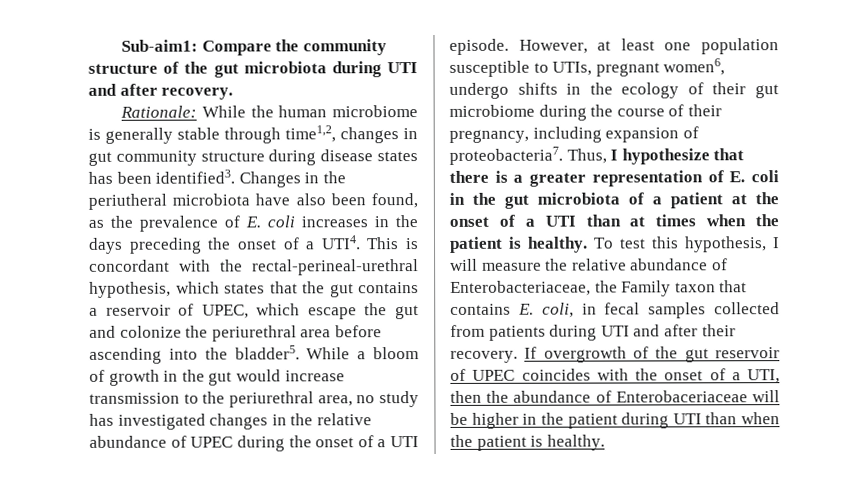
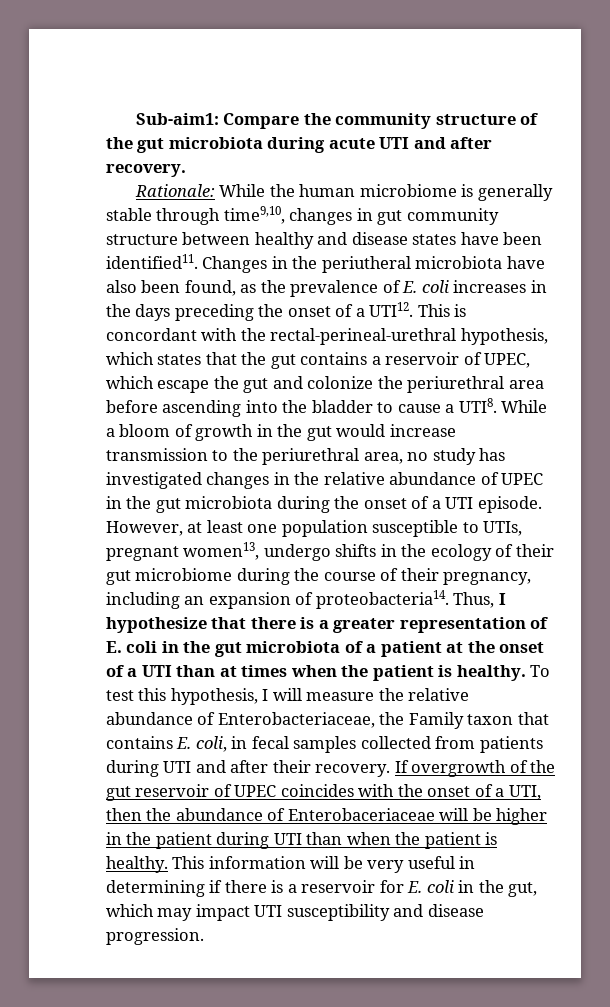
(382, 69) none -> [328,138,375,149] acute
[285,125,336,143] time1,2, -> [223,206,285,224] time9,10,
[268,149,418,166] [88,169,236,184] during disease states has been identified3. -> [182,232,543,249] [106,254,198,269] between healthy and disease states have been identified11.
[320,235,361,250] UTI4. -> [369,302,414,317] UTI12.
[234,345,300,360] bladder5. -> [311,398,497,413] bladder to cause a UTI8.
(234, 442) none -> [106,496,273,513] in the gut microbiota
[663,58,726,76] women6, -> [183,542,260,560] women13,
(602, 134) none -> [184,596,205,605] an
[449,146,563,165] proteobacteria7. -> [315,590,449,609] proteobacteria14.
(605, 442) none -> [172,856,476,873] [106,880,538,897] [106,904,484,921] [106,928,204,945] This information will be very useful in determining if there is a reservoir for E. coli in the gut, which may impact UTI susceptibility and disease progression.

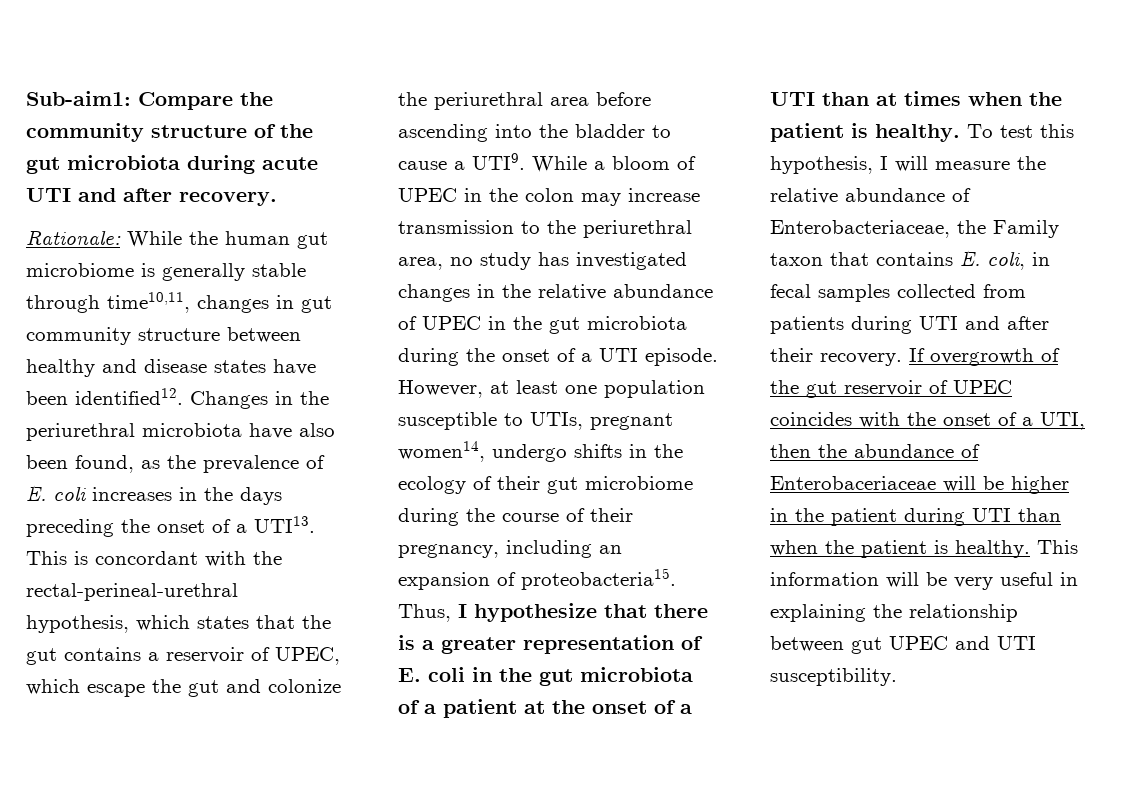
(356, 190) none -> [297,232,328,249] gut
[223,206,285,224] time9,10, -> [107,292,190,313] time10,11,
[106,254,198,269] identified11. -> [75,388,183,405] identified12.
[321,256,411,273] periutheral -> [26,423,135,441] periurethral
[369,302,414,317] UTI12. -> [254,516,315,533] UTI13.
[458,398,497,413] UTI8. -> [472,153,525,170] UTI9.
[195,424,386,441] growth in the gut would -> [398,188,621,206] UPEC in the colon may
[183,542,260,560] women13, -> [398,441,485,462] women14,
[315,590,449,609] proteobacteria14. -> [521,568,676,590] proteobacteria15.
[106,880,538,897] [106,904,484,921] [106,928,204,945] determining if there is a reservoir for E. coli in the gut, which may impact UTI susceptibility and disease progression. -> [770,604,1018,622] [770,636,1036,654] [770,668,897,686] explaining the relationship between gut UPEC and UTI susceptibility.

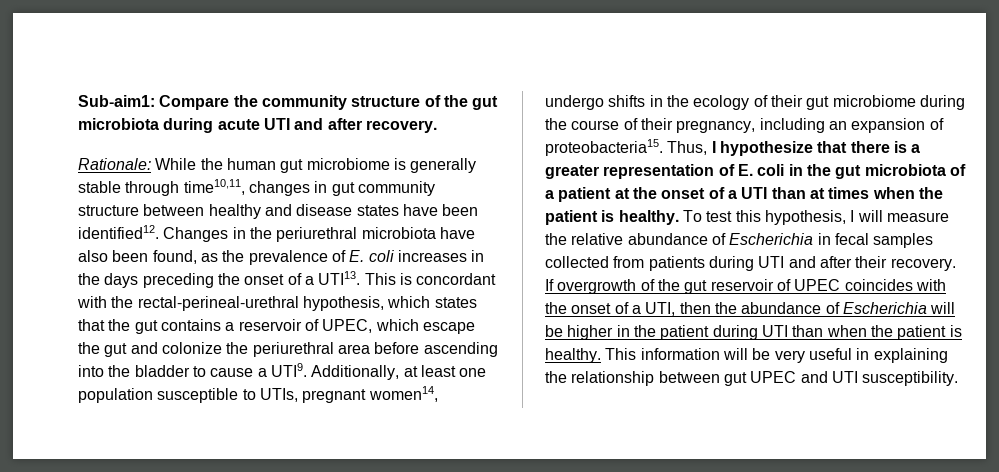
[532,156,696,172] [398,188,700,206] [398,220,692,238] [398,252,687,270] [398,284,713,302] [398,316,687,334] [398,348,718,366] [398,380,483,398] While a bloom of UPEC in the colon may increase transmission to the periurethral area, no study has investigated changes in the relative abundance of UPEC in the gut microbiota during the onset of a UTI episode. However, -> [311,365,400,380] Additionally,
[770,220,1059,238] [770,250,1025,270] Enterobacteriaceae, the Family taxon that contains E. coli, -> [729,233,814,245] Escherichia
[770,476,936,490] Enterobaceriaceae -> [842,302,927,314] Escherichia

